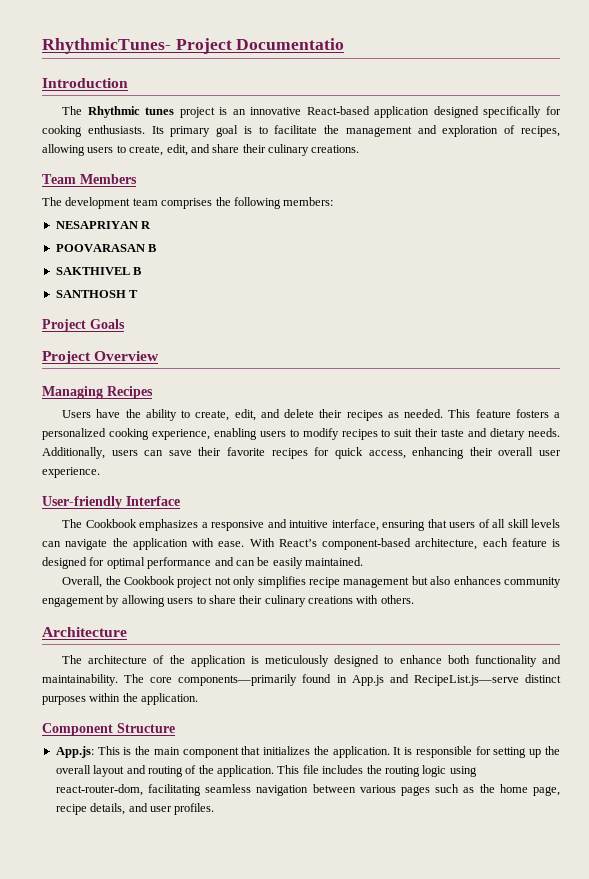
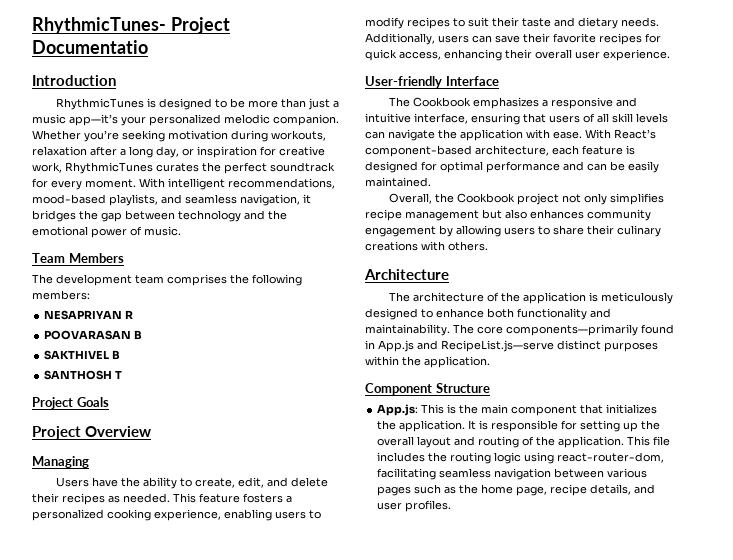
[62,106,561,118] [42,125,560,137] [42,144,360,156] The Rhythmic tunes project is an innovative React-based application designed specifically for cooking enthusiasts. Its primary goal is to facilitate the management and exploration of recipes, allowing users to create, edit, and share their culinary creations. -> [56,98,340,110] [32,114,339,126] [32,130,326,142] [32,146,325,158] [32,162,335,174] [32,178,335,190] [32,194,311,206] [32,210,287,222] [32,226,181,238] RhythmicTunes is designed to be more than just a music app—it’s your personalized melodic companion. Whether you’re seeking motivation during workouts, relaxation after a long day, or inspiration for creative work, RhythmicTunes curates the perfect soundtrack for every moment. With intelligent recommendations, mood-based playlists, and seamless navigation, it bridges the gap between technology and the emotional power of music.
[107,386,153,399] Recipes -> (89, 462) none

